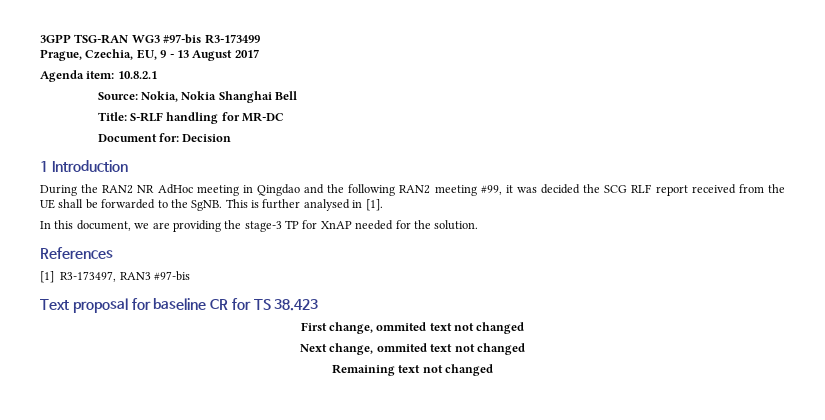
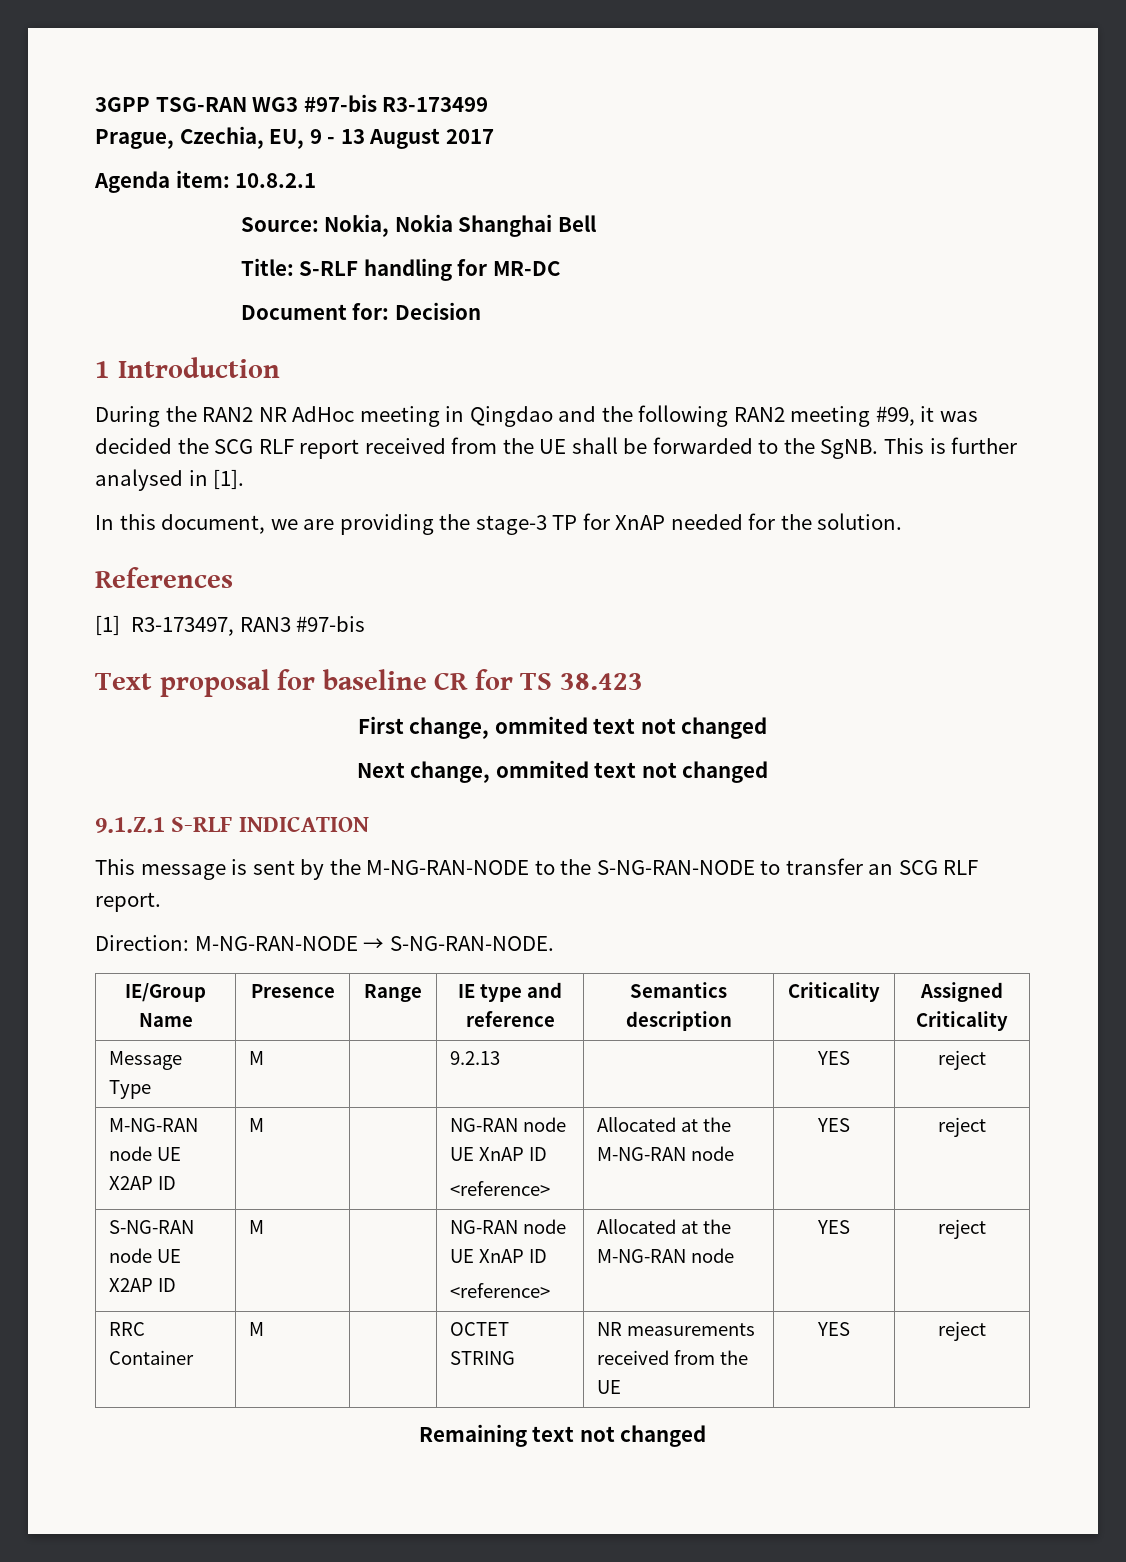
(525, 349) none -> [95,817,369,833] [95,858,979,880] [95,892,161,912] [95,935,554,951] [125,983,206,1002] [138,1013,193,1027] [250,984,335,998] [364,984,422,1002] [458,982,562,1002] [465,1011,555,1027] [630,982,727,998] [625,1011,732,1031] [788,982,880,1002] [920,982,1003,1002] [916,1011,1008,1031] [109,1051,183,1070] [109,1080,152,1099] [249,1051,265,1065] [450,1051,501,1065] [817,1051,850,1065] [938,1050,986,1070] [109,1118,199,1132] [109,1146,182,1161] [109,1176,177,1190] [249,1118,265,1132] [450,1117,567,1132] [450,1147,548,1161] [450,1181,551,1196] [597,1117,732,1132] [597,1146,735,1161] [817,1118,850,1132] [938,1117,986,1137] [109,1220,195,1234] [109,1248,182,1263] [109,1278,177,1292] [249,1220,265,1234] [450,1219,567,1234] [450,1249,548,1263] [450,1283,551,1298] [597,1219,732,1234] [597,1248,735,1263] [817,1220,850,1234] [938,1219,986,1239] [109,1322,146,1336] [109,1350,195,1365] [249,1322,265,1336] [450,1322,510,1336] [450,1351,516,1365] [597,1322,756,1336] [597,1350,749,1365] [597,1380,622,1394] [817,1322,850,1336] [938,1321,986,1341] // 9.1.Z.1 S-RLF INDICATION // This message is sent by the M-NG-RAN-NODE to the S-NG-RAN-NODE to transfer an SCG RLF report. // Direction: M-NG-RAN-NODE → S-NG-RAN-NODE. // IE/Group Name | Presence | Range | IE type and reference | Semantics description | Criticality | Assigned Criticality // Message Type | M | | 9.2.13 | | YES | reject // M-NG-RAN node UE X2AP ID | M | | NG-RAN node UE XnAP ID // <reference> | Allocated at the M-NG-RAN node | YES | reject // S-NG-RAN node UE X2AP ID | M | | NG-RAN node UE XnAP ID // <reference> | Allocated at the M-NG-RAN node | YES | reject // RRC Container | M | | OCTET STRING | NR measurements received from the UE | YES | reject

